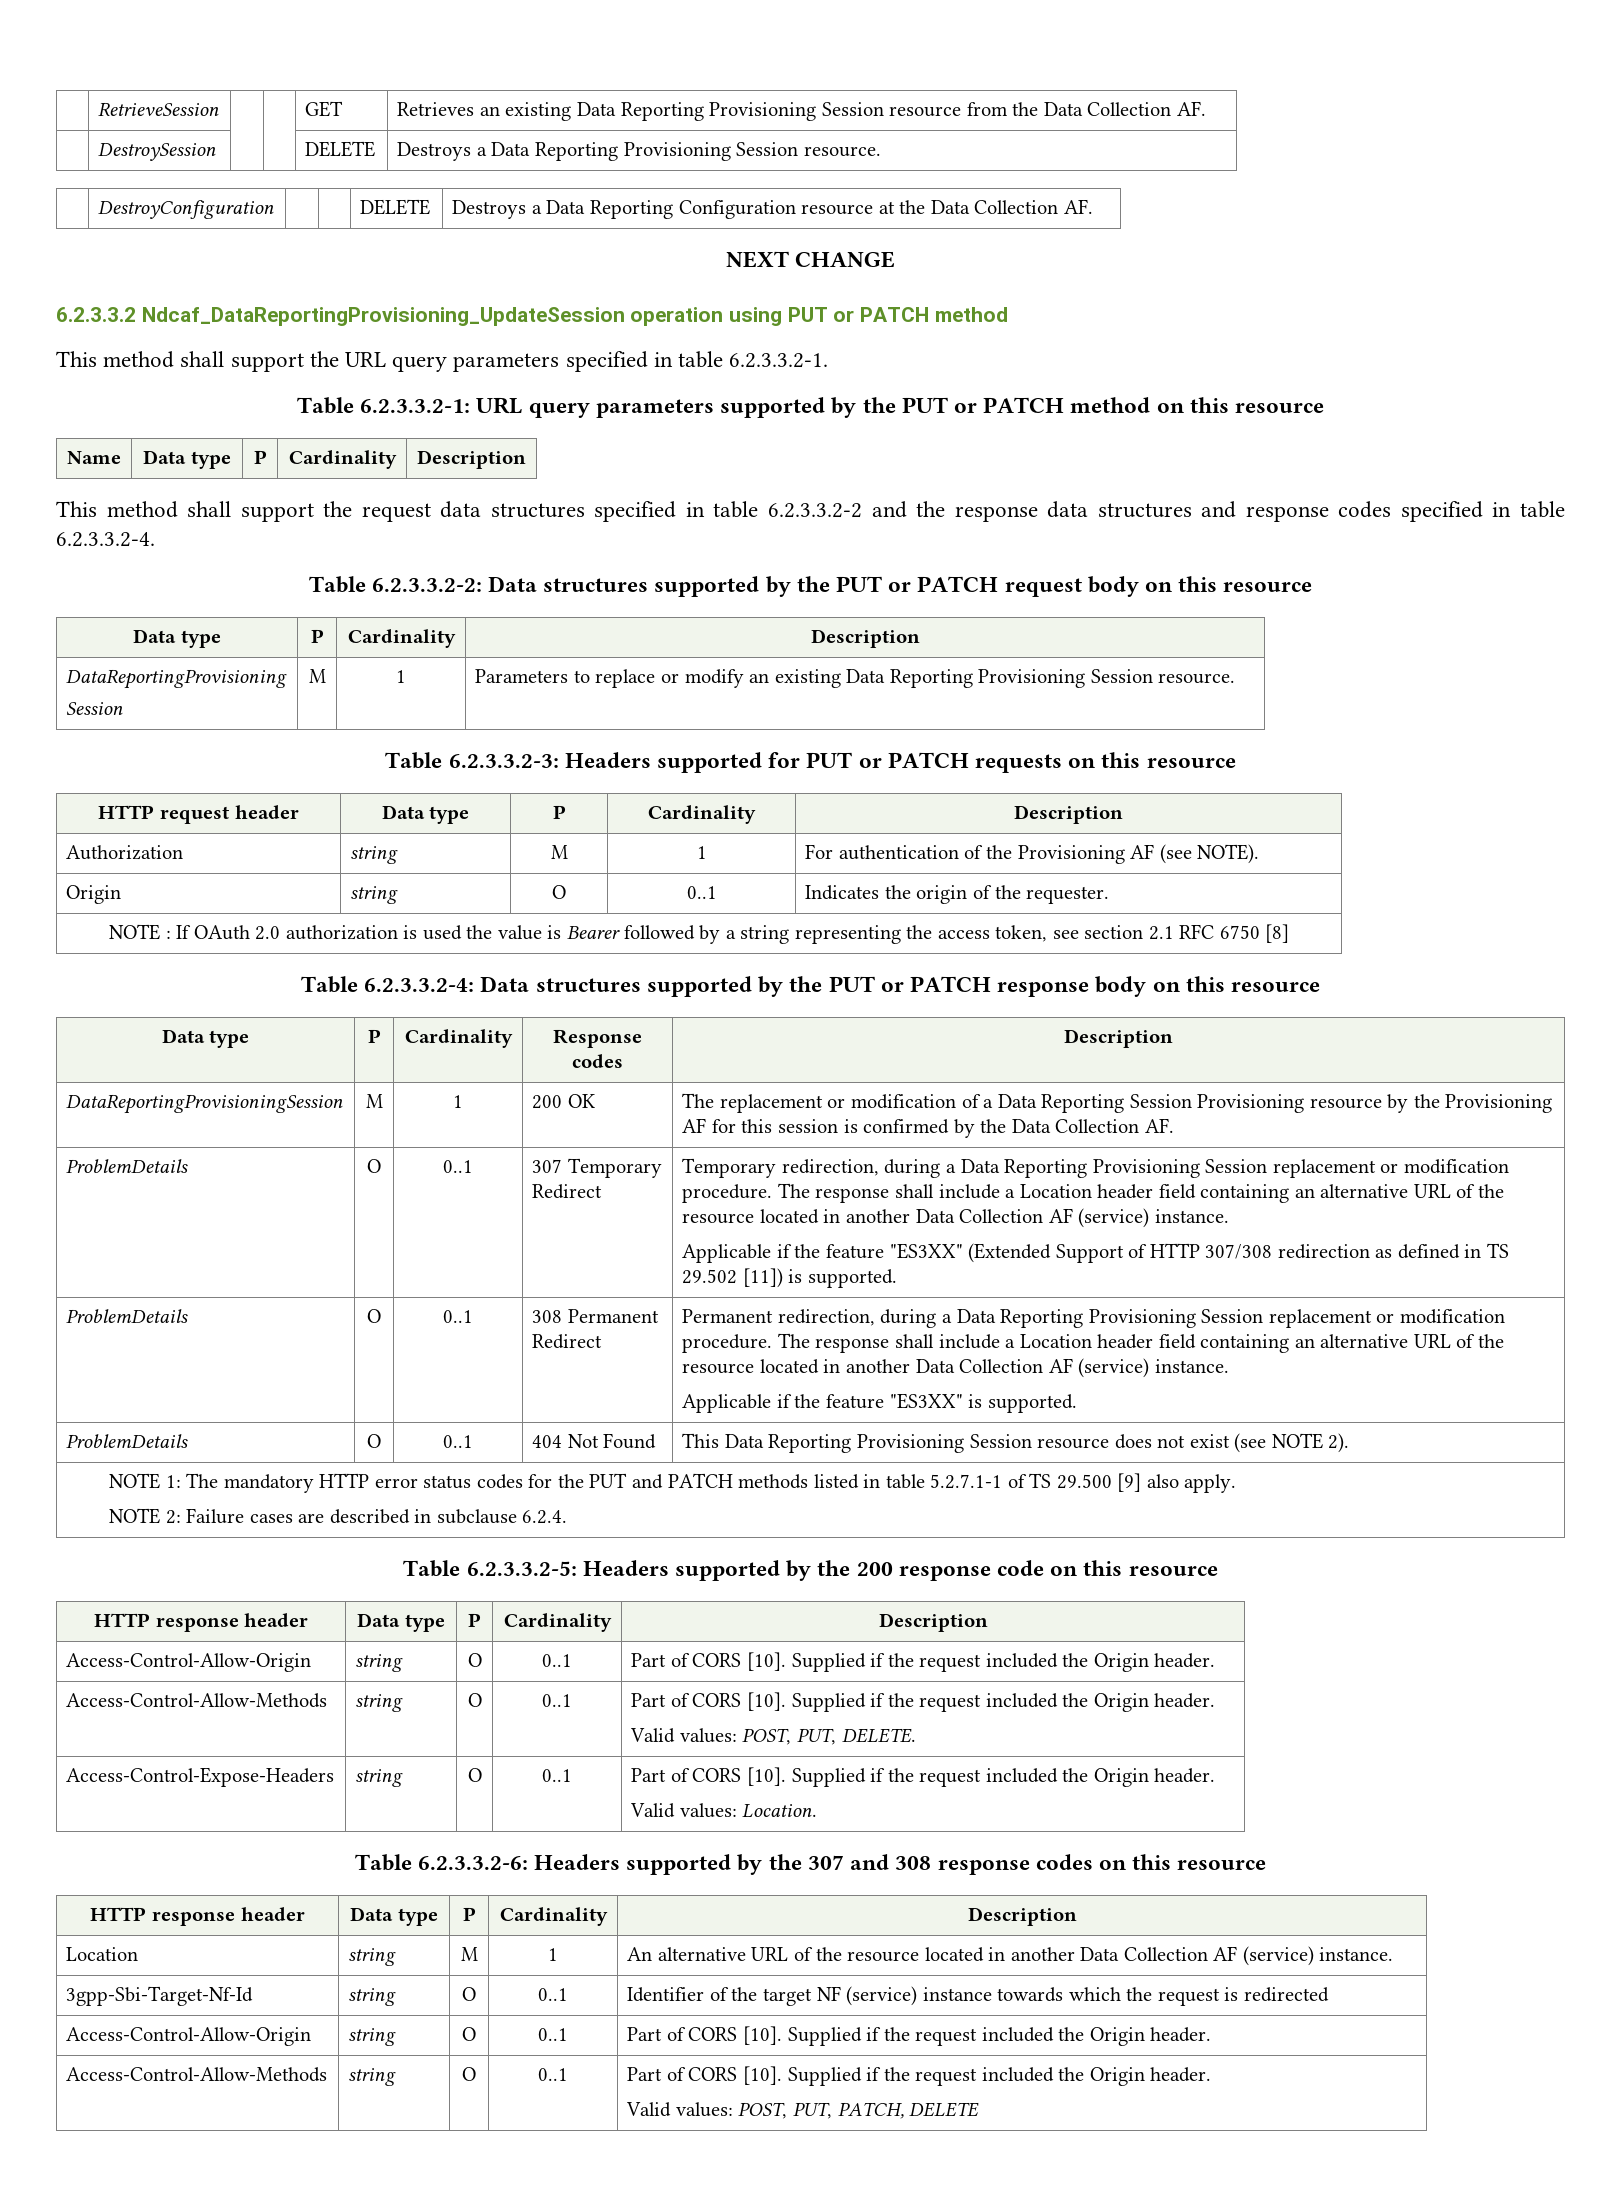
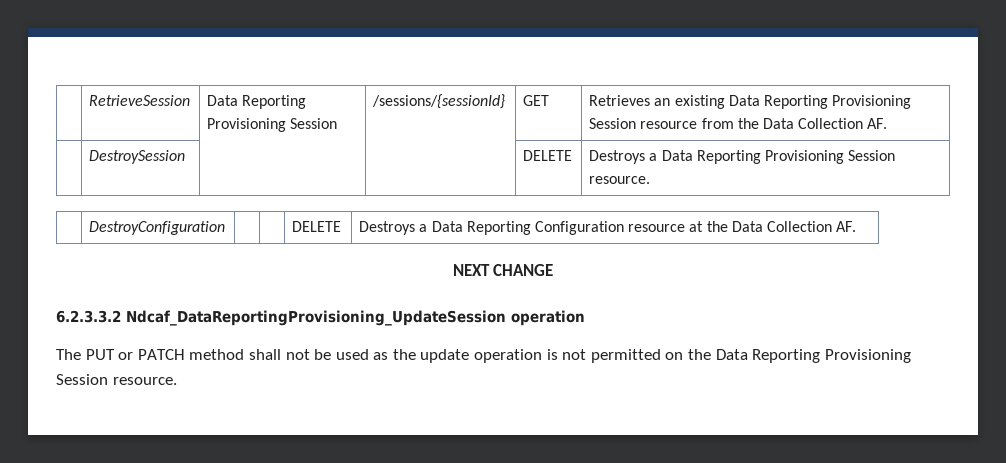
(220, 109) | -> [207,95,307,109] [207,118,338,132] [372,94,506,109] Data Reporting Provisioning Session | /sessions/{sessionId}
[729,307,1008,326] [56,351,829,372] [297,397,1324,418] [67,451,121,464] [143,450,231,469] [253,450,267,464] [288,450,397,469] [417,450,526,469] [56,501,1565,522] [56,532,155,547] [308,576,1313,597] [133,629,221,648] [310,629,324,643] [347,629,456,648] [810,629,920,648] [66,669,288,689] [66,702,124,715] [308,669,326,683] [396,670,406,683] [475,669,1236,688] [385,752,1236,773] [98,805,299,824] [381,805,470,824] [552,805,566,819] [648,805,756,824] [1014,805,1123,824] [66,845,184,860] [350,846,399,864] [550,845,568,859] [696,846,707,859] [805,844,1260,864] [66,885,122,904] [350,886,399,904] [552,885,566,899] [686,886,717,899] [805,885,1110,904] [109,924,1290,944] [301,976,1320,997] [161,1029,250,1048] [367,1029,381,1043] [404,1029,513,1048] [553,1029,642,1048] [572,1054,623,1068] [1064,1029,1173,1048] [66,1094,344,1114] [365,1094,383,1108] [453,1095,463,1108] [532,1094,595,1109] [682,1093,1553,1113] [682,1118,1174,1138] [66,1159,189,1173] [367,1159,381,1173] [443,1160,473,1173] [532,1158,662,1178] [532,1184,603,1199] [682,1158,1509,1178] [682,1183,1504,1203] [682,1208,1229,1228] [682,1243,1509,1263] [682,1268,897,1288] [66,1309,189,1323] [367,1309,381,1323] [443,1310,473,1323] [532,1309,659,1323] [532,1334,603,1349] [682,1309,1505,1328] [682,1333,1504,1353] [682,1358,1229,1378] [682,1393,1077,1413] [66,1434,189,1448] [367,1434,381,1448] [443,1435,473,1448] [532,1433,657,1449] [682,1433,1350,1453] [109,1473,1237,1493] [109,1508,568,1524] [403,1560,1218,1581] [93,1613,309,1632] [357,1613,445,1632] [468,1613,481,1627] [503,1613,612,1632] [878,1613,988,1632] [66,1653,312,1672] [355,1654,404,1672] [467,1653,482,1667] [542,1654,572,1667] [631,1652,1216,1672] [66,1693,328,1708] [355,1694,404,1712] [467,1693,482,1707] [542,1694,572,1707] [631,1692,1216,1712] [630,1728,916,1745] [66,1767,335,1787] [355,1769,404,1787] [467,1768,482,1782] [542,1769,572,1782] [631,1767,1216,1787] [630,1803,818,1818] [354,1854,1267,1875] [90,1907,305,1926] [350,1907,438,1926] [462,1907,476,1921] [499,1907,608,1926] [967,1907,1077,1926] [66,1947,139,1961] [348,1948,397,1966] [460,1947,478,1961] [548,1948,558,1961] [627,1946,1394,1966] [66,1986,254,2006] [348,1988,397,2006] [462,1987,476,2001] [538,1988,568,2001] [627,1986,1329,2006] [66,2027,312,2046] [348,2028,397,2046] [462,2027,476,2041] [538,2028,568,2041] [627,2026,1212,2046] [66,2067,328,2082] [348,2068,397,2086] [462,2067,476,2081] [538,2068,568,2081] [627,2066,1212,2086] [626,2102,980,2119] using PUT or PATCH method // This method shall support the URL query parameters specified in table 6.2.3.3.2-1. // Table 6.2.3.3.2-1: URL query parameters supported by the PUT or PATCH method on this resource // Name | Data type | P | Cardinality | Description // This method shall support the request data structures specified in table 6.2.3.3.2-2 and the response data structures and response codes specified in table 6.2.3.3.2-4. // Table 6.2.3.3.2-2: Data structures supported by the PUT or PATCH request body on this resource // Data type | P | Cardinality | Description // DataReportingProvisioning // Session | M | 1 | Parameters to replace or modify an existing Data Reporting Provisioning Session resource. // Table 6.2.3.3.2-3: Headers supported for PUT or PATCH requests on this resource // HTTP request header | Data type | P | Cardinality | Description // Authorization | string | M | 1 | For authentication of the Provisioning AF (see NOTE). // Origin | string | O | 0..1 | Indicates the origin of the requester. // NOTE : If OAuth 2.0 authorization is used the value is Bearer followed by a string representing the access token, see section 2.1 RFC 6750 [8] // Table 6.2.3.3.2-4: Data structures supported by the PUT or PATCH response body on this resource // Data type | P | Cardinality | Response codes | Description // DataReportingProvisioningSession | M | 1 | 200 OK | The replacement or modification of a Data Reporting Session Provisioning resource by the Provisioning AF for this session is confirmed by the Data Collection AF. // ProblemDetails | O | 0..1 | 307 Temporary Redirect | Temporary redirection, during a Data Reporting Provisioning Session replacement or modification procedure. The response shall include a Location header field containing an alternative URL of the resource located in another Data Collection AF (service) instance. // Applicable if the feature "ES3XX" (Extended Support of HTTP 307/308 redirection as defined in TS 29.502 [11]) is supported. // ProblemDetails | O | 0..1 | 308 Permanent Redirect | Permanent redirection, during a Data Reporting Provisioning Session replacement or modification procedure. The response shall include a Location header field containing an alternative URL of the resource located in another Data Collection AF (service) instance. // Applicable if the feature "ES3XX" is supported. // ProblemDetails | O | 0..1 | 404 Not Found | This Data Reporting Provisioning Session resource does not exist (see NOTE 2). // NOTE 1: The mandatory HTTP error status codes for the PUT and PATCH methods listed in table 5.2.7.1-1 of TS 29.500 [9] also apply. // NOTE 2: Failure cases are described in subclause 6.2.4. // Table 6.2.3.3.2-5: Headers supported by the 200 response code on this resource // HTTP response header | Data type | P | Cardinality | Description // Access-Control-Allow-Origin | string | O | 0..1 | Part of CORS [10]. Supplied if the request included the Origin header. // Access-Control-Allow-Methods | string | O | 0..1 | Part of CORS [10]. Supplied if the request included the Origin header. // Valid values: POST, PUT, DELETE. // Access-Control-Expose-Headers | string | O | 0..1 | Part of CORS [10]. Supplied if the request included the Origin header. // Valid values: Location. // Table 6.2.3.3.2-6: Headers supported by the 307 and 308 response codes on this resource // HTTP response header | Data type | P | Cardinality | Description // Location | string | M | 1 | An alternative URL of the resource located in another Data Collection AF (service) instance. // 3gpp-Sbi-Target-Nf-Id | string | O | 0..1 | Identifier of the target NF (service) instance towards which the request is redirected // Access-Control-Allow-Origin | string | O | 0..1 | Part of CORS [10]. Supplied if the request included the Origin header. // Access-Control-Allow-Methods | string | O | 0..1 | Part of CORS [10]. Supplied if the request included the Origin header. // Valid values: POST, PUT, PATCH, DELETE -> [56,349,911,363] [56,374,177,385] // The PUT or PATCH method shall not be used as the update operation is not permitted on the Data Reporting Provisioning Session resource.

